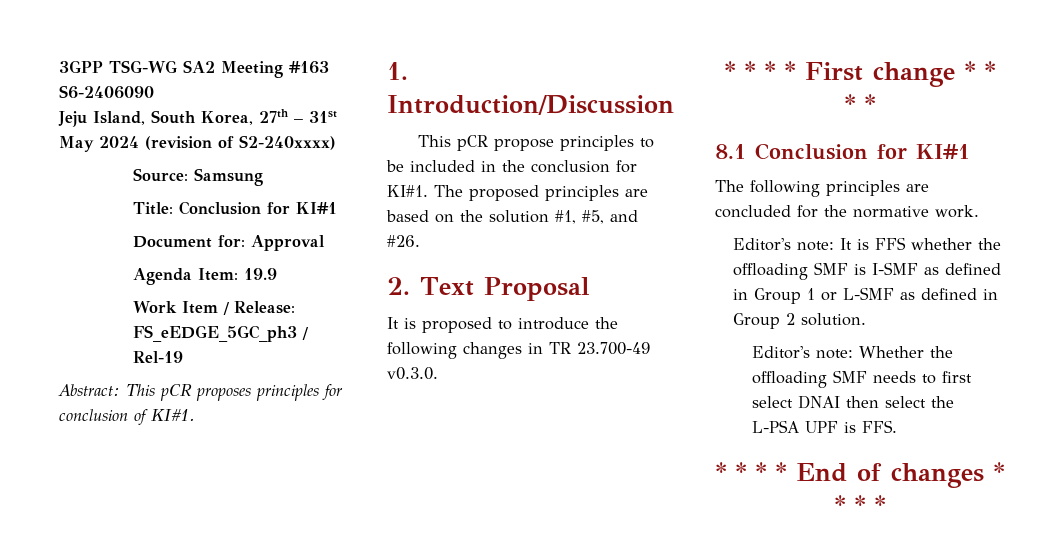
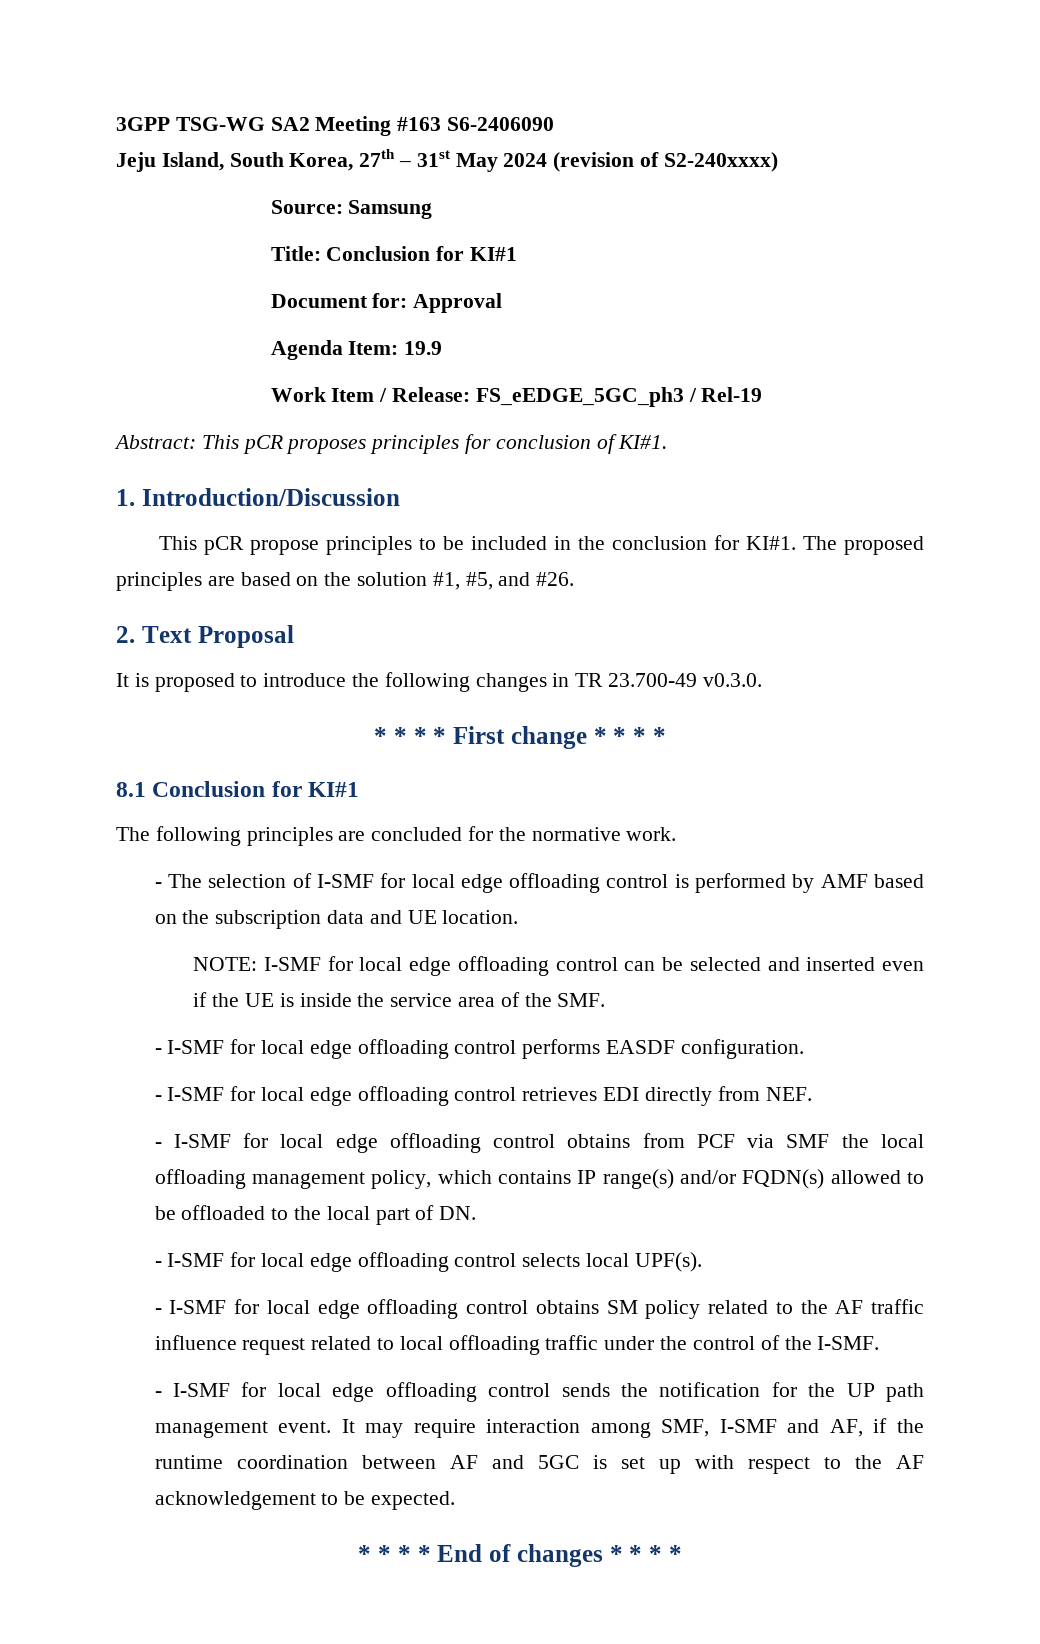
[733,237,1002,251] [733,262,1002,280] [733,287,999,304] [733,313,867,329] [751,346,953,359] [751,370,972,388] [751,395,954,409] [751,420,897,433] Editor's note: It is FFS whether the offloading SMF is I-SMF as defined in Group 1 or L-SMF as defined in Group 2 solution. // Editor's note: Whether the offloading SMF needs to first select DNAI then select the L-PSA UPF is FFS. -> [154,873,924,893] [154,910,519,929] [193,956,925,976] [193,992,606,1007] [154,1039,804,1059] [154,1086,812,1106] [154,1133,925,1153] [154,1169,924,1189] [154,1205,477,1225] [154,1252,702,1272] [154,1299,924,1319] [154,1335,880,1355] [154,1382,924,1402] [154,1418,925,1438] [154,1455,924,1474] [154,1491,456,1510] - The selection of I-SMF for local edge offloading control is performed by AMF based on the subscription data and UE location. // NOTE: I-SMF for local edge offloading control can be selected and inserted even if the UE is inside the service area of the SMF. // - I-SMF for local edge offloading control performs EASDF configuration. // - I-SMF for local edge offloading control retrieves EDI directly from NEF. // - I-SMF for local edge offloading control obtains from PCF via SMF the local offloading management policy, which contains IP range(s) and/or FQDN(s) allowed to be offloaded to the local part of DN. // - I-SMF for local edge offloading control selects local UPF(s). // - I-SMF for local edge offloading control obtains SM policy related to the AF traffic influence request related to local offloading traffic under the control of the I-SMF. // - I-SMF for local edge offloading control sends the notification for the UP path management event. It may require interaction among SMF, I-SMF and AF, if the runtime coordination between AF and 5GC is set up with respect to the AF acknowledgement to be expected.

